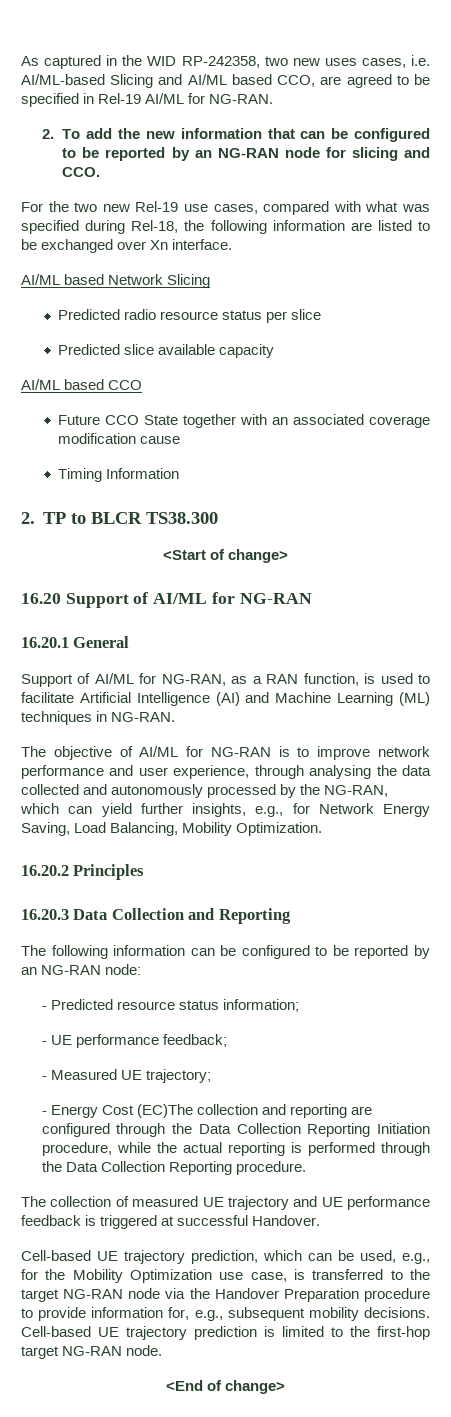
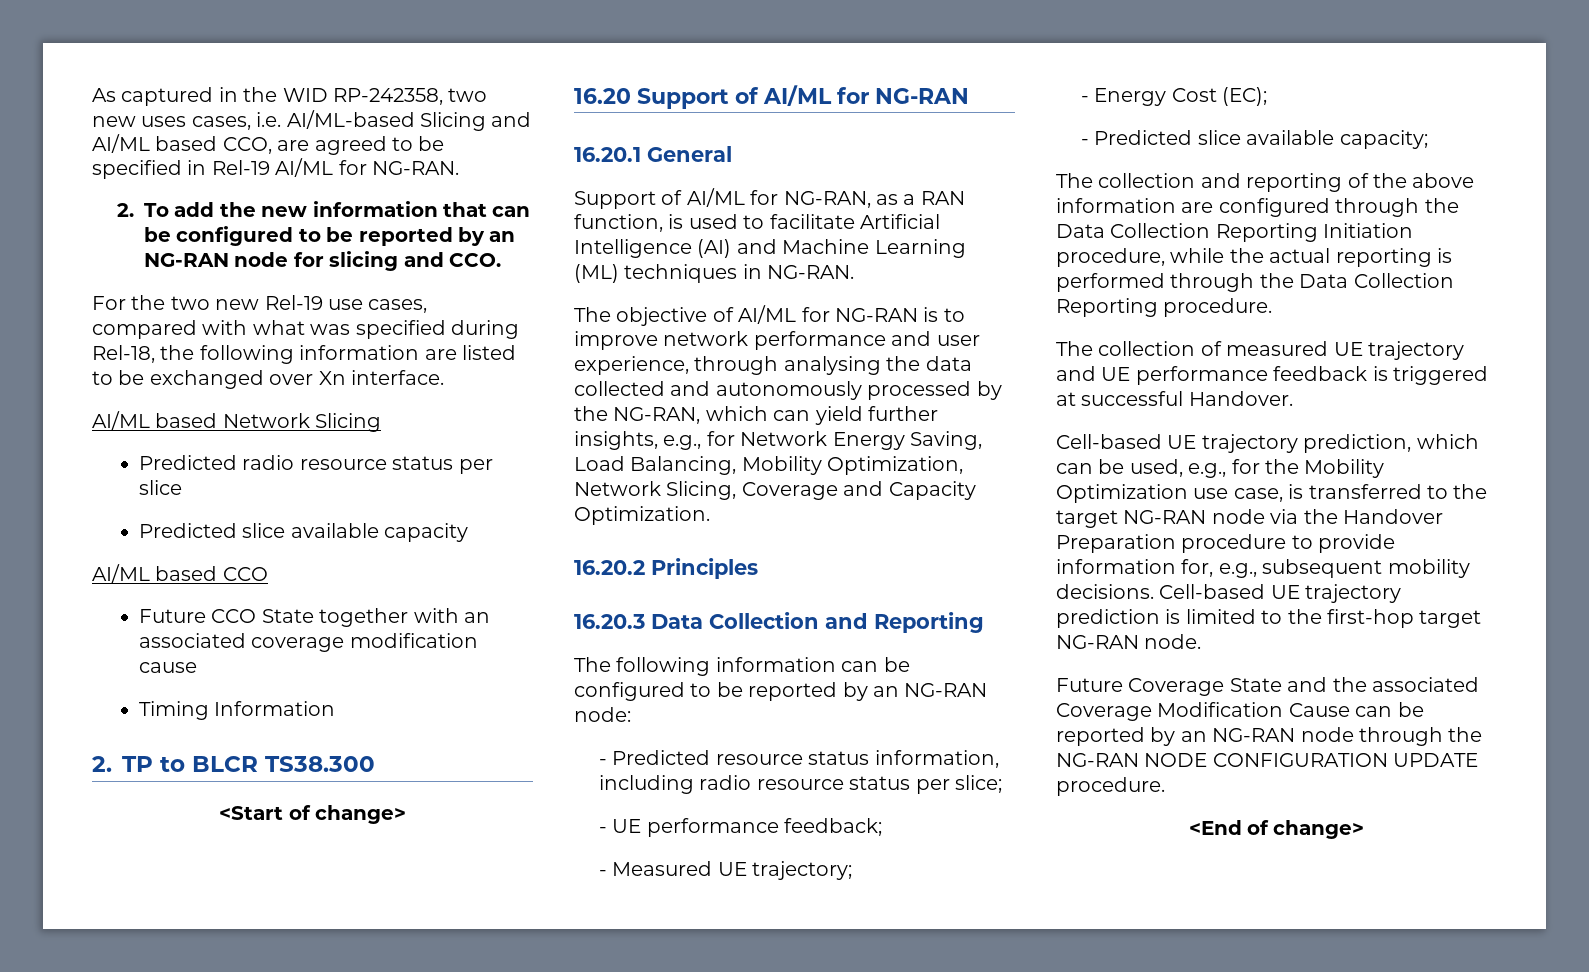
(233, 829) none -> [827,456,964,475] [574,481,976,500] Optimization, Network Slicing, Coverage and Capacity
[222,999,299,1012] information; -> [874,750,999,768] [599,775,1003,794] information, including radio resource status per slice;
[136,1104,347,1118] (EC)The collection and reporting -> [1222,87,1268,106] [1081,130,1428,149] [1056,173,1475,192] [1056,198,1176,213] (EC); // - Predicted slice available capacity; // The collection and reporting of the above information
(163, 1350) none -> [1056,677,1479,696] [1056,702,1424,721] [1056,727,1483,746] [1056,753,1479,767] [1056,777,1165,796] // Future Coverage State and the associated Coverage Modification Cause can be reported by an NG-RAN node through the NG-RAN NODE CONFIGURATION UPDATE procedure.

